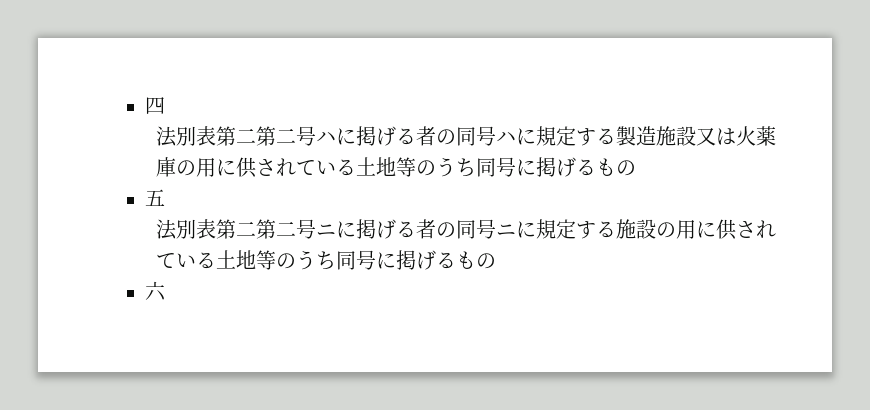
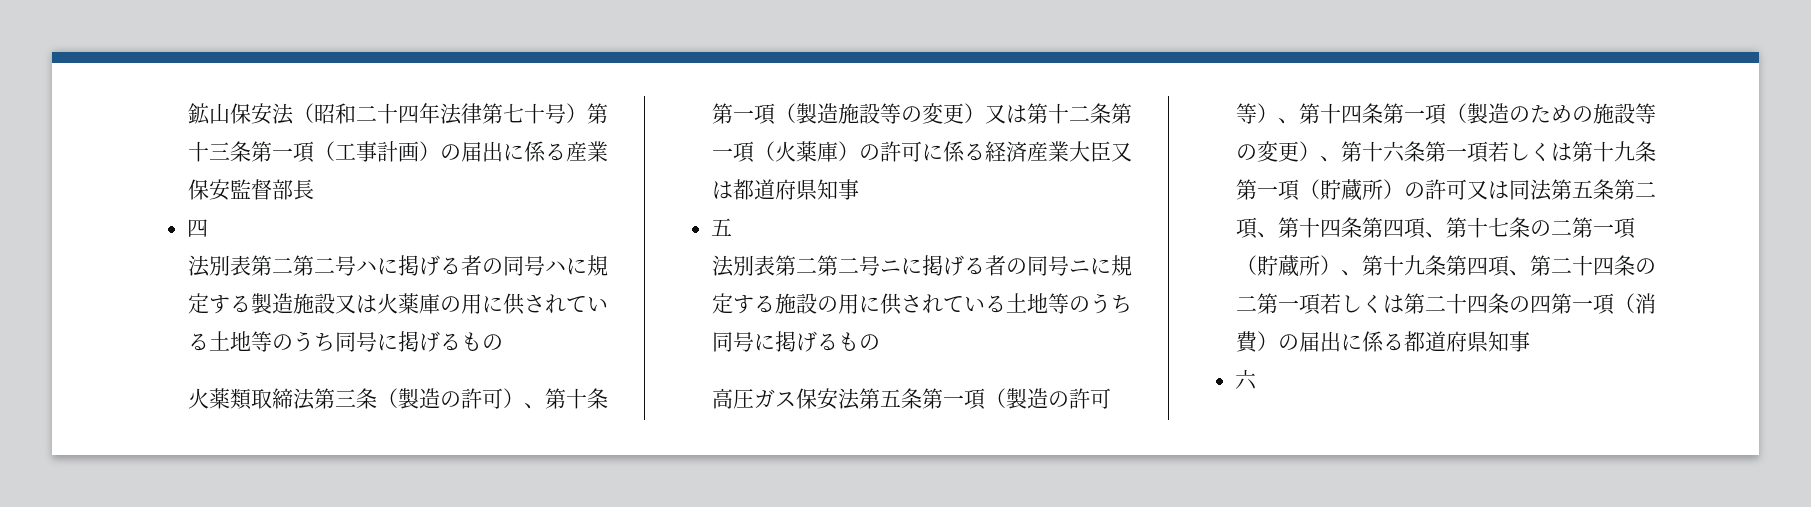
(144, 105) none -> [187,103,608,125] [187,141,608,163] [187,179,314,201] 鉱山保安法（昭和二十四年法律第七十号）第十三条第一項（工事計画）の届出に係る産業保安監督部長 //
(637, 168) none -> [187,388,608,410] [711,103,1132,125] [711,141,1132,163] [711,179,859,200] // 火薬類取締法第三条（製造の許可）、第十条第一項（製造施設等の変更）又は第十二条第一項（火薬庫）の許可に係る経済産業大臣又は都道府県知事
(497, 261) none -> [711,388,1111,410] [1235,103,1656,125] [1235,141,1656,163] [1235,179,1656,201] [1235,217,1635,239] [1235,255,1656,277] [1235,293,1656,315] [1235,331,1530,353] // 高圧ガス保安法第五条第一項（製造の許可等）、第十四条第一項（製造のための施設等の変更）、第十六条第一項若しくは第十九条第一項（貯蔵所）の許可又は同法第五条第二項、第十四条第四項、第十七条の二第一項（貯蔵所）、第十九条第四項、第二十四条の二第一項若しくは第二十四条の四第一項（消費）の届出に係る都道府県知事

